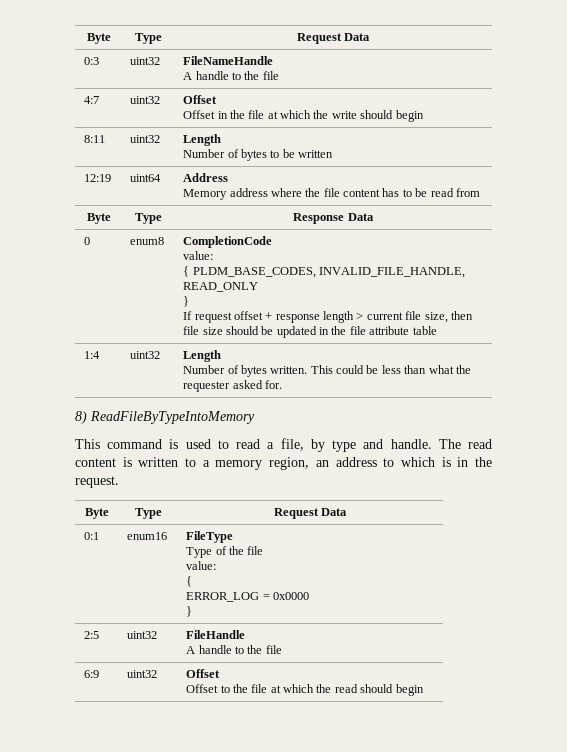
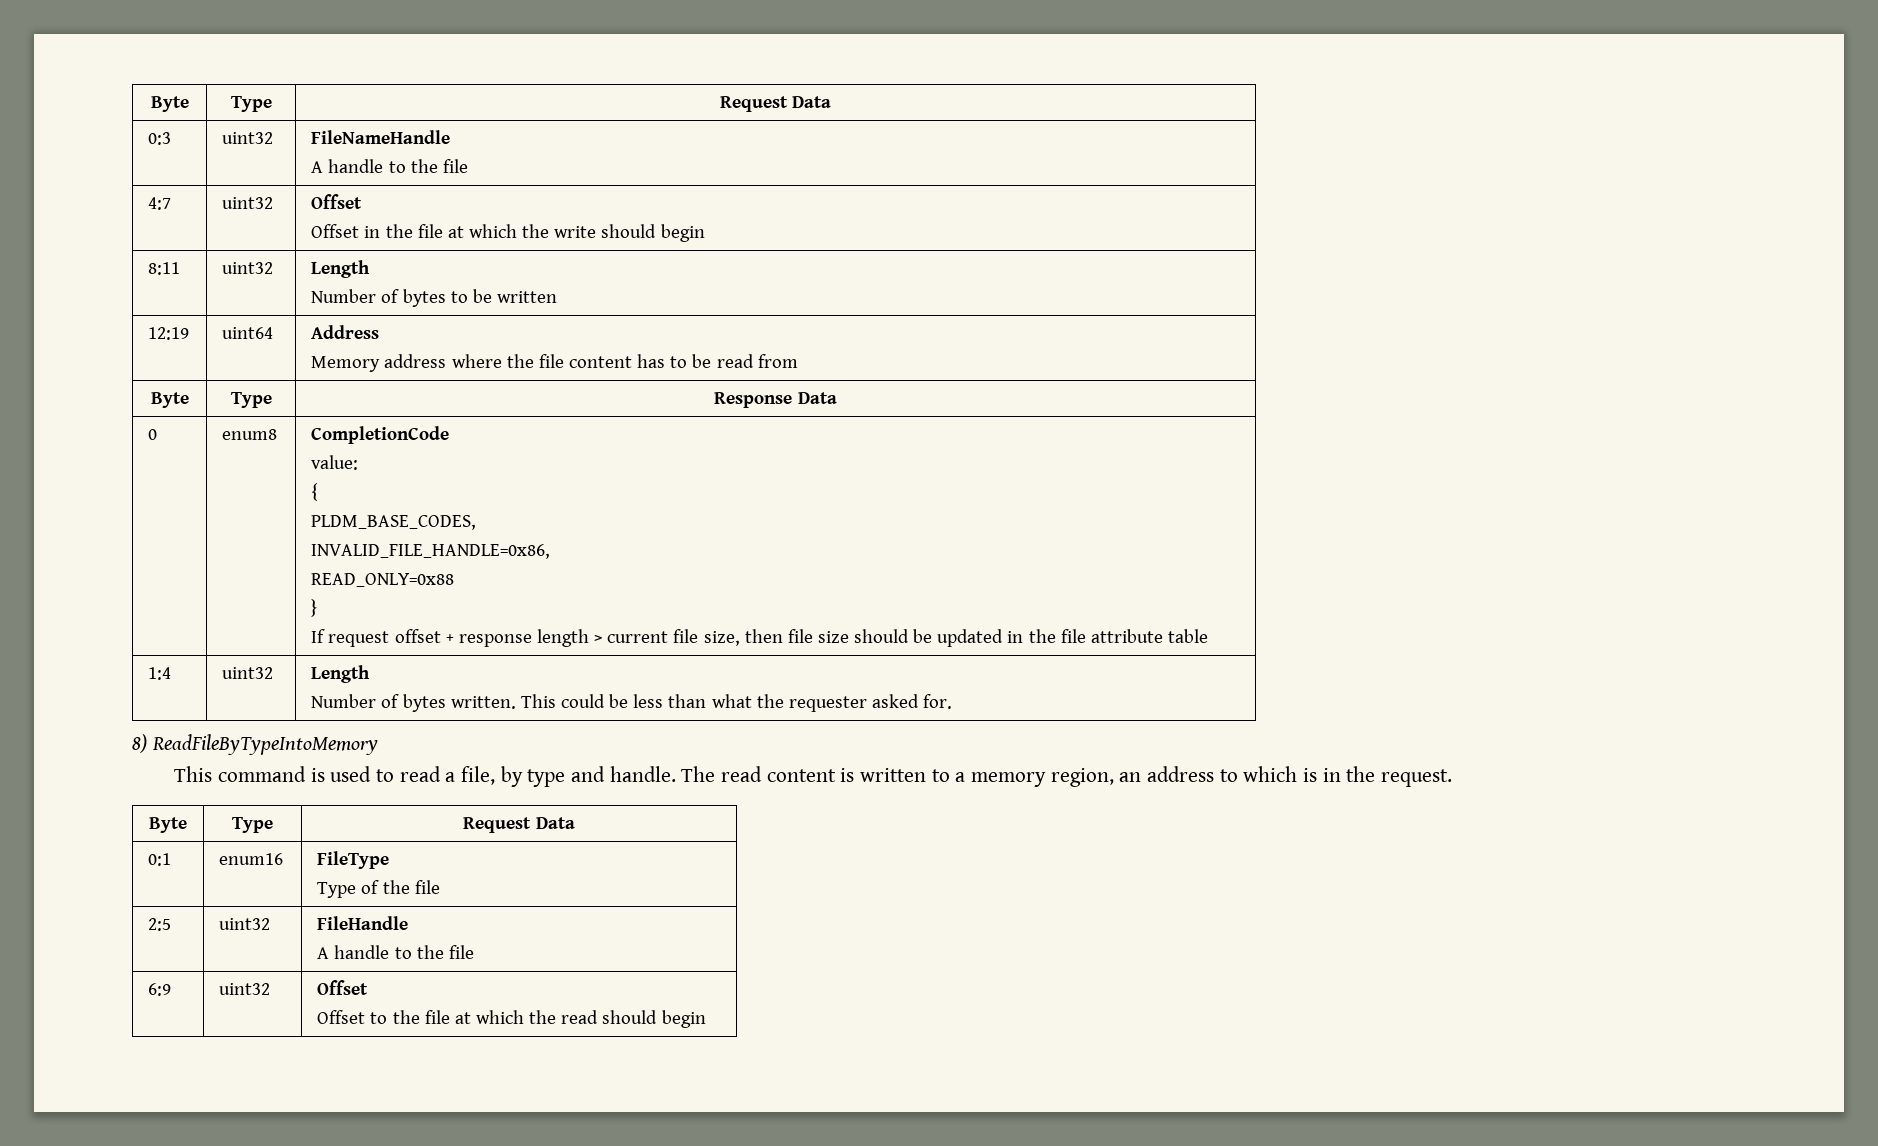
(190, 271) none -> (319, 492) //
[318,267,465,278] [183,282,259,292] INVALID_FILE_HANDLE, READ_ONLY -> [311,544,551,559] [311,573,455,587] // INVALID_FILE_HANDLE=0x86, // READ_ONLY=0x88
[186,561,217,570] [186,576,193,587] [186,592,309,602] [186,606,193,617] // value: // { // ERROR_LOG = 0x0000 // } -> (440, 887) none

